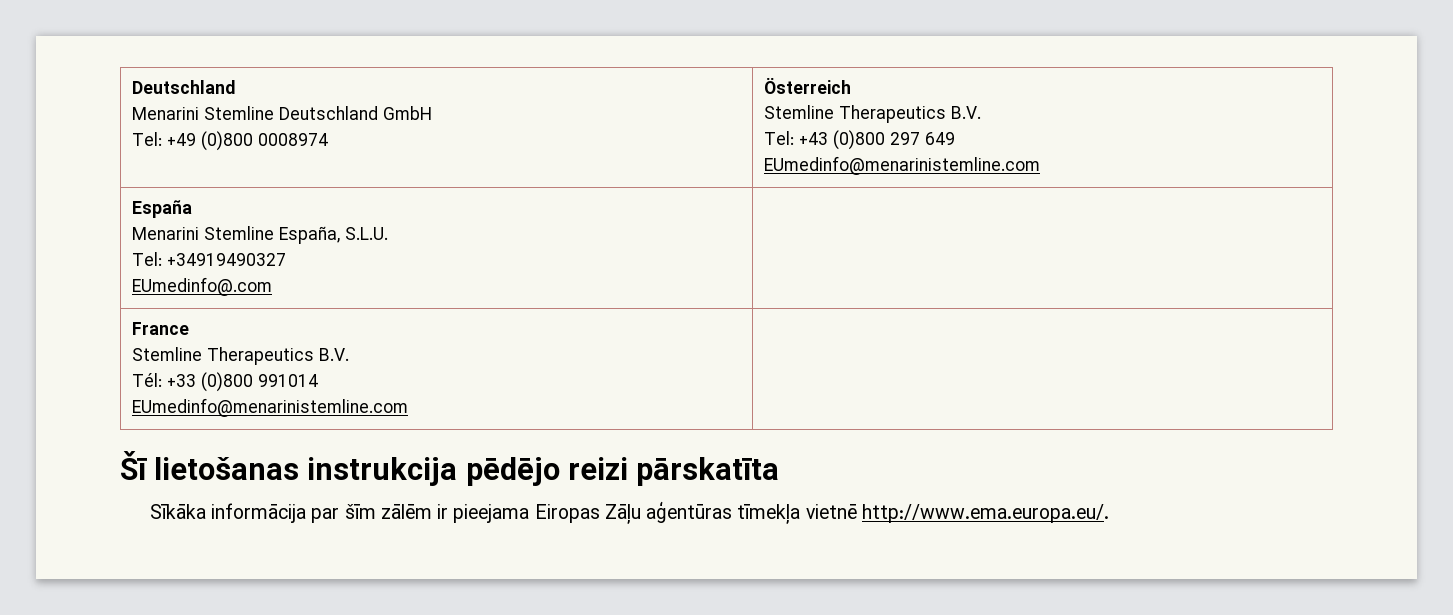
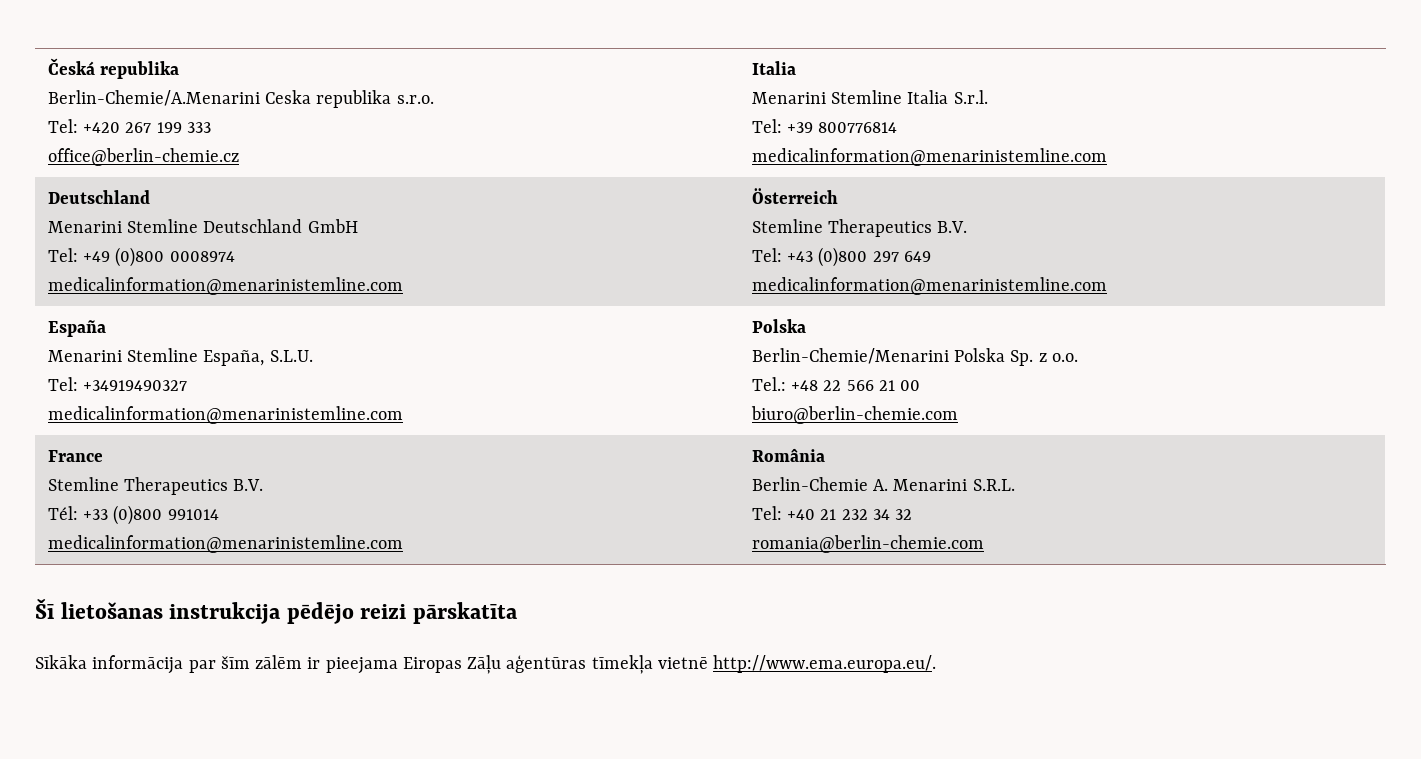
(131, 87) none -> [47,58,179,79] [47,90,434,108] [47,119,211,133] [47,148,239,166] [751,61,796,75] [751,90,988,104] [751,119,898,133] [751,148,1107,166] Česká republika // Berlin-Chemie/A.Menarini Ceska republika s.r.o. // Tel: +420 267 199 333 // office@berlin-chemie.cz | Italia // Menarini Stemline Italia S.r.l. // Tel: +39 800776814 // medicalinformation@menarinistemline.com //
(328, 139) none -> [47,277,403,295] // medicalinformation@menarinistemline.com
[763,156,1040,175] EUmedinfo@menarinistemline.com -> [751,277,1107,295] medicalinformation@menarinistemline.com
[131,277,272,296] EUmedinfo@.com | -> [47,406,403,424] [751,319,806,333] [751,348,1078,366] [751,377,921,391] [750,406,958,424] medicalinformation@menarinistemline.com | Polska // Berlin-Chemie/Menarini Polska Sp. z o.o. // Tel.: +48 22 566 21 00 // biuro@berlin-chemie.com
[131,398,408,417] EUmedinfo@menarinistemline.com | -> [47,535,403,553] [751,448,825,462] [751,477,1015,491] [751,506,913,520] [751,535,984,553] medicalinformation@menarinistemline.com | România // Berlin-Chemie A. Menarini S.R.L. // Tel: +40 21 232 34 32 // romania@berlin-chemie.com

